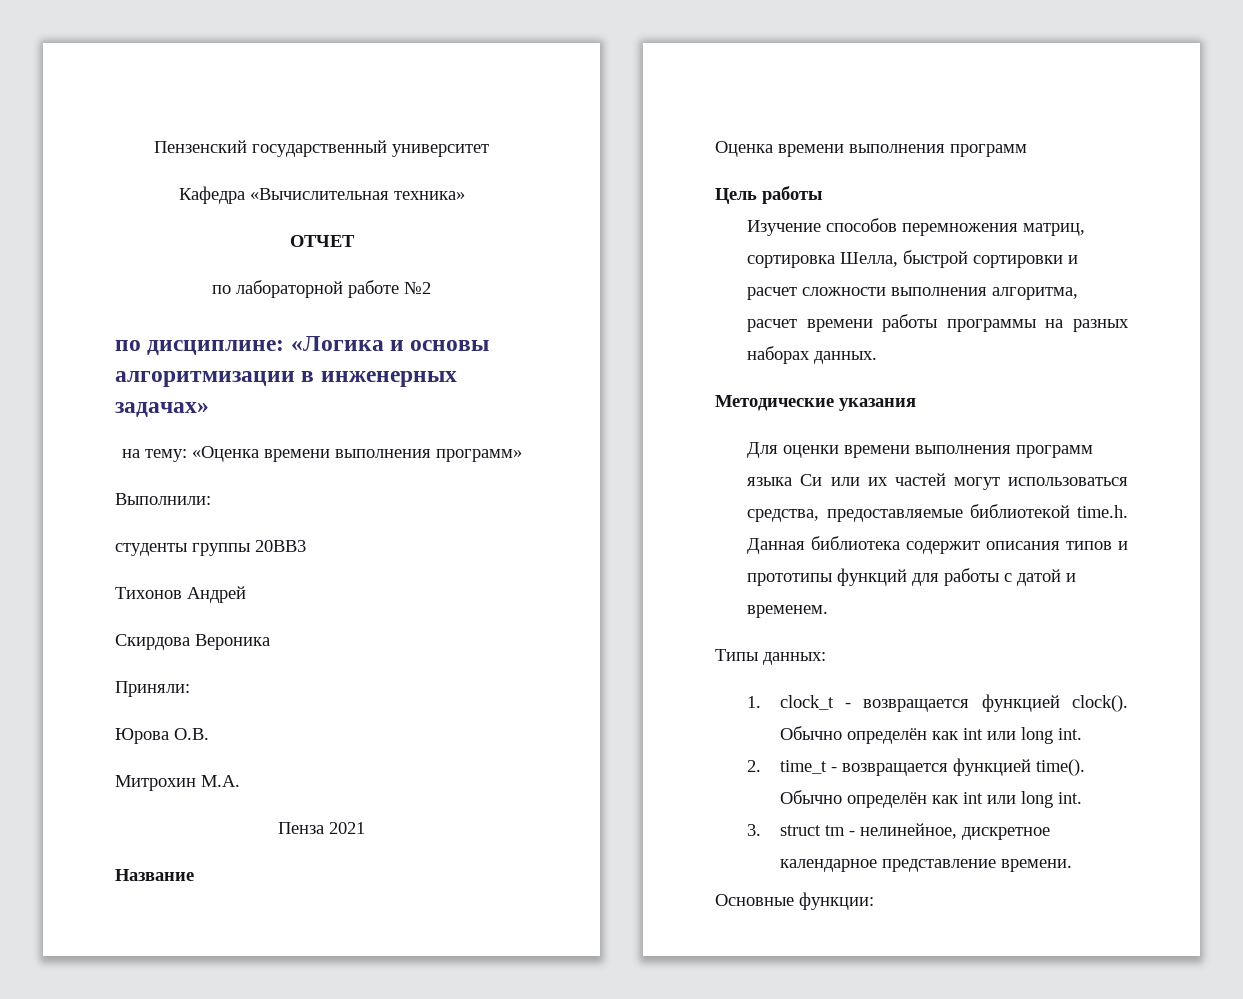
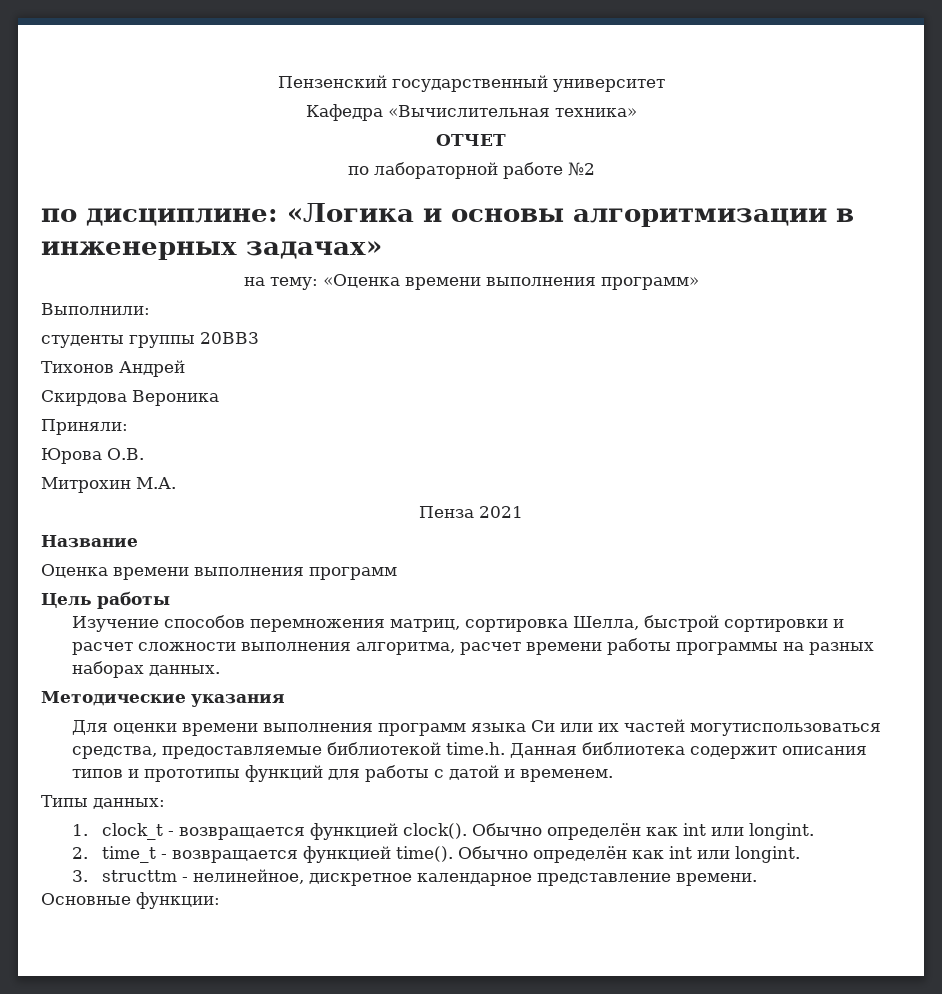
[953,477,1128,490] могут использоваться -> [689,723,881,736] могутиспользоваться
[1020,727,1082,744] long int. -> [749,823,815,840] longint.
[1020,791,1082,808] long int. -> [735,846,801,863] longint.
[779,825,845,836] struct tm -> [102,870,178,882] structtm

